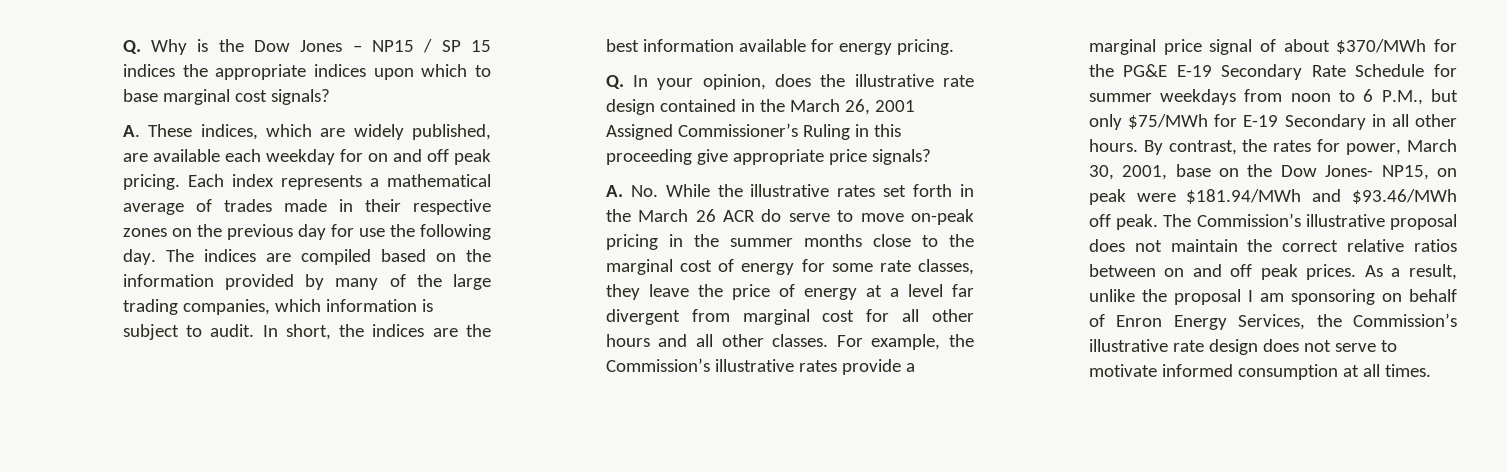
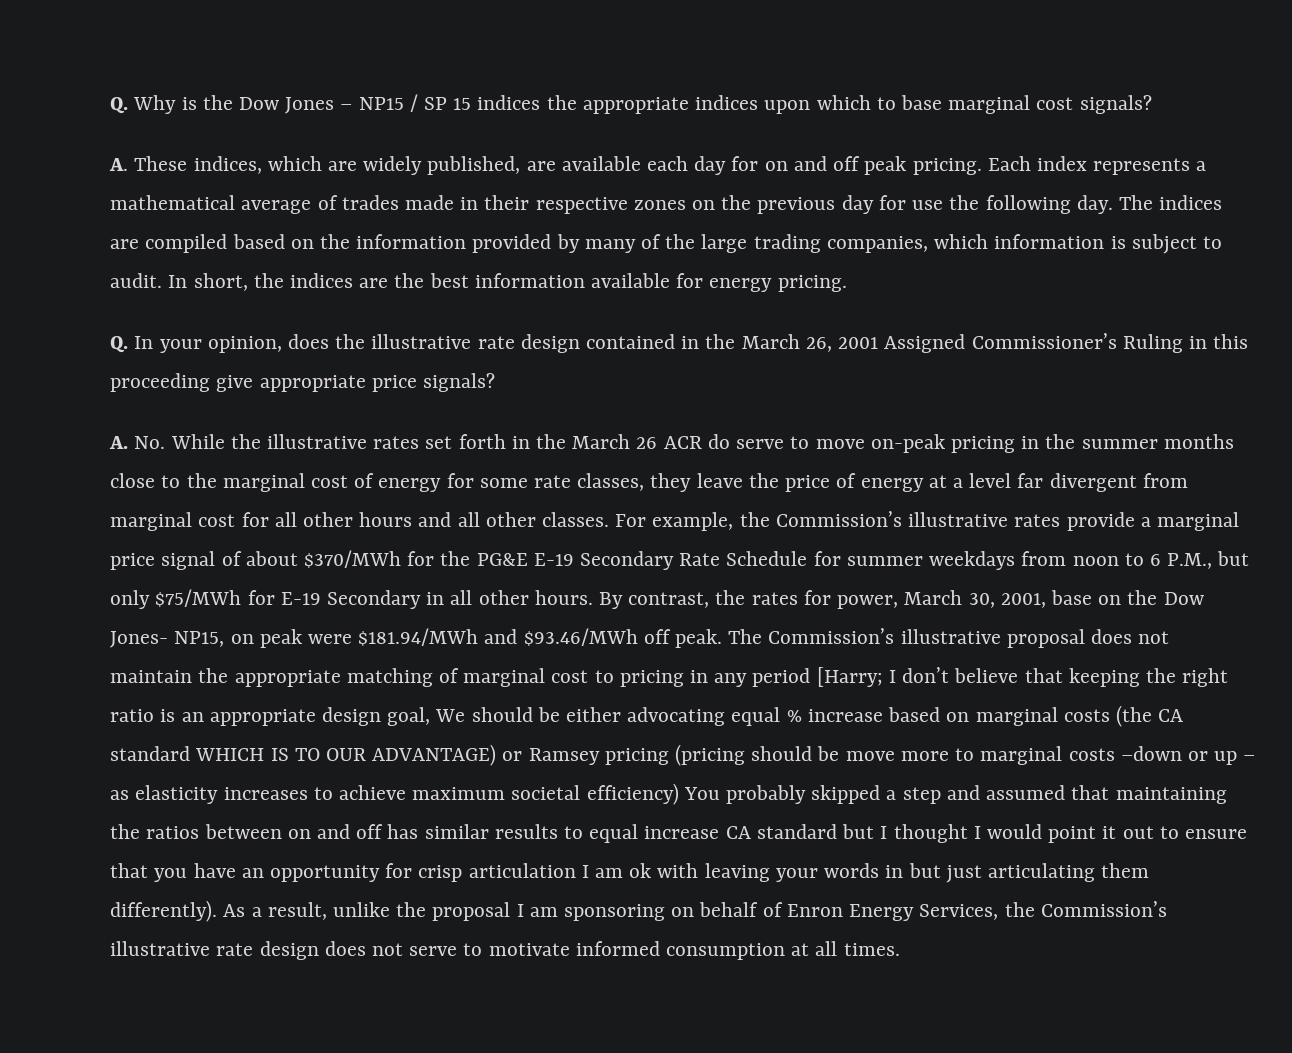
[265,149,335,165] weekday -> [694,156,727,175] day
[1282,239,1405,252] correct relative -> [234,667,1229,687] [110,705,1184,727] [110,744,1256,766] [110,783,1227,805] [110,824,141,839] appropriate matching of marginal cost to pricing in any period [Harry; I don’t believe that keeping the right ratio is an appropriate design goal, We should be either advocating equal % increase based on marginal costs (the CA standard WHICH IS TO OUR ADVANTAGE) or Ramsey pricing (pricing should be move more to marginal costs –down or up – as elasticity increases to achieve maximum societal efficiency) You probably skipped a step and assumed that maintaining the
[1260,264,1357,280] peak prices. -> [387,824,1247,843] [110,863,1150,883] [110,900,218,922] has similar results to equal increase CA standard but I thought I would point it out to ensure that you have an opportunity for crisp articulation I am ok with leaving your words in but just articulating them differently).

